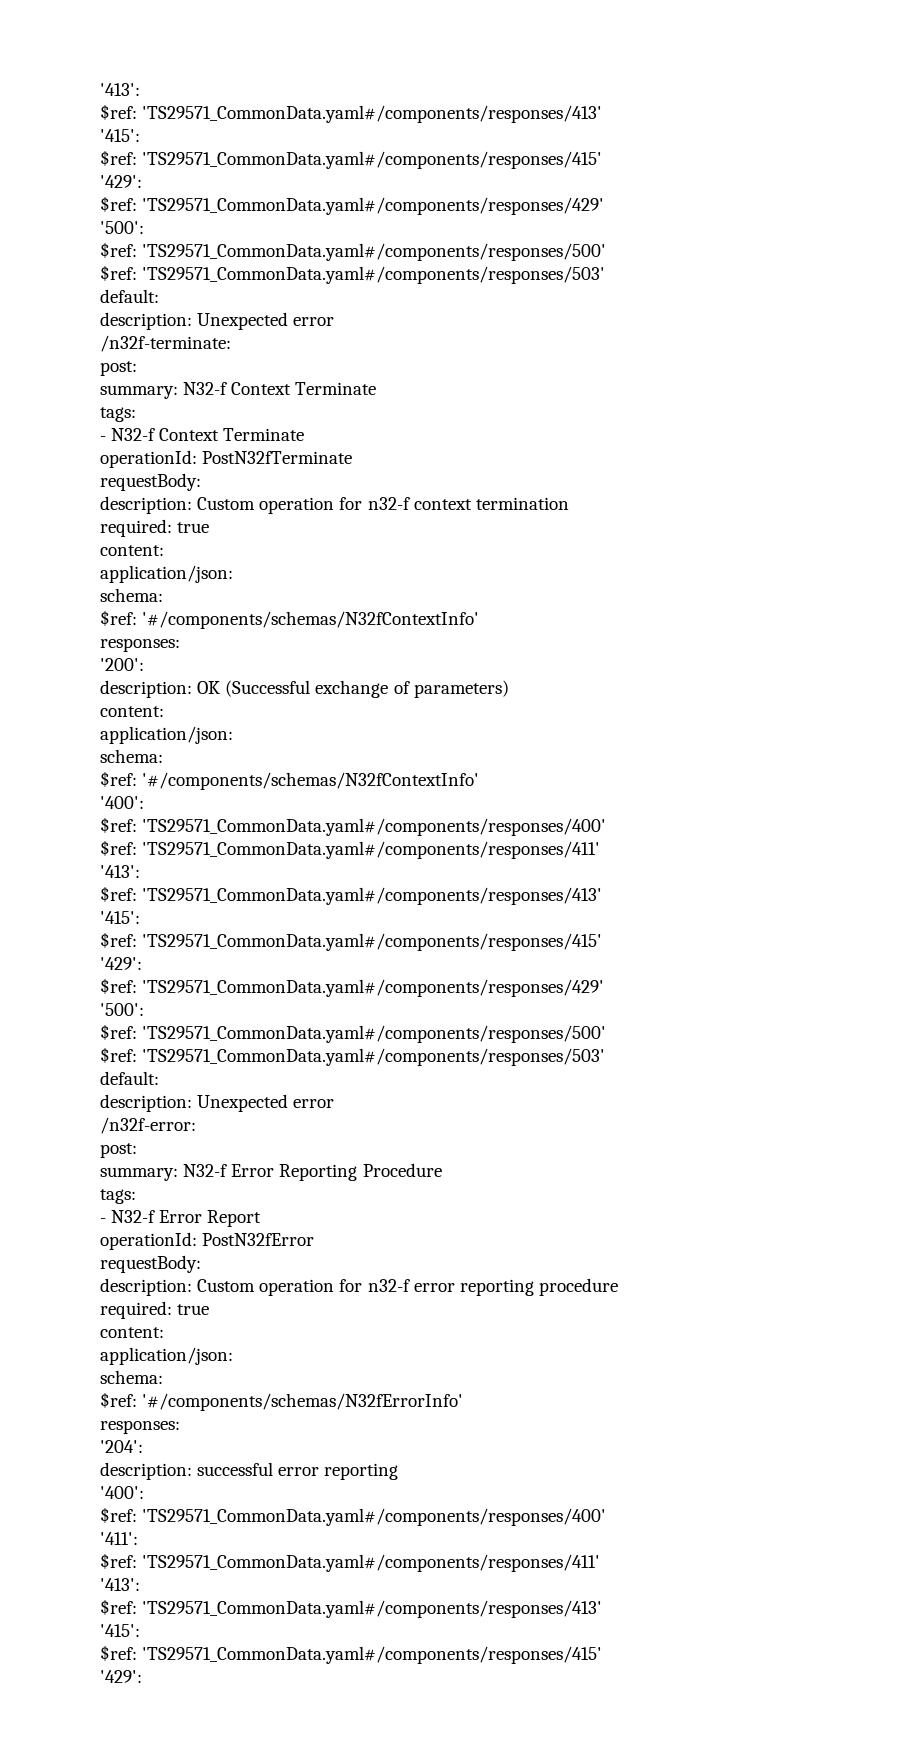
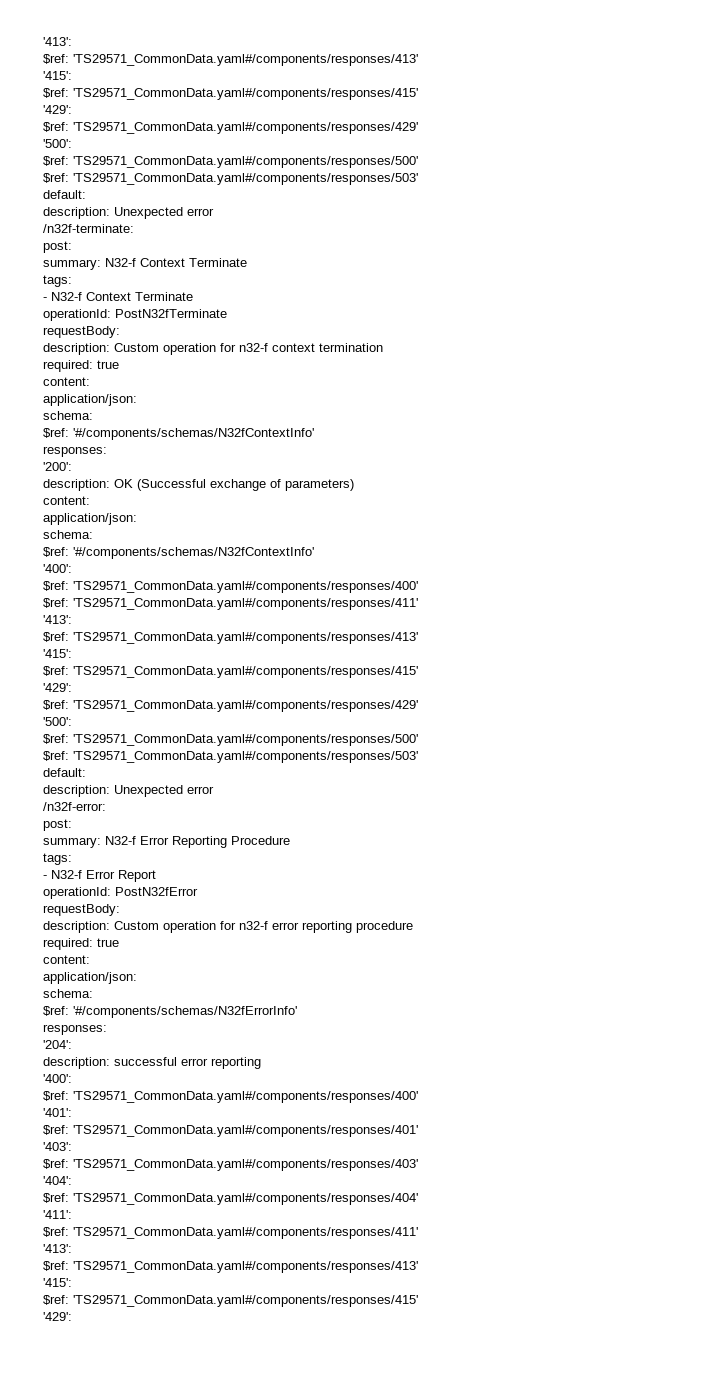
(607, 1517) none -> [43,1108,72,1117] [43,1125,418,1137] [43,1142,72,1151] [43,1159,418,1171] [43,1176,72,1185] [43,1193,418,1205] // '401': // $ref: 'TS29571_CommonData.yaml#/components/responses/401' // '403': // $ref: 'TS29571_CommonData.yaml#/components/responses/403' // '404': // $ref: 'TS29571_CommonData.yaml#/components/responses/404'

